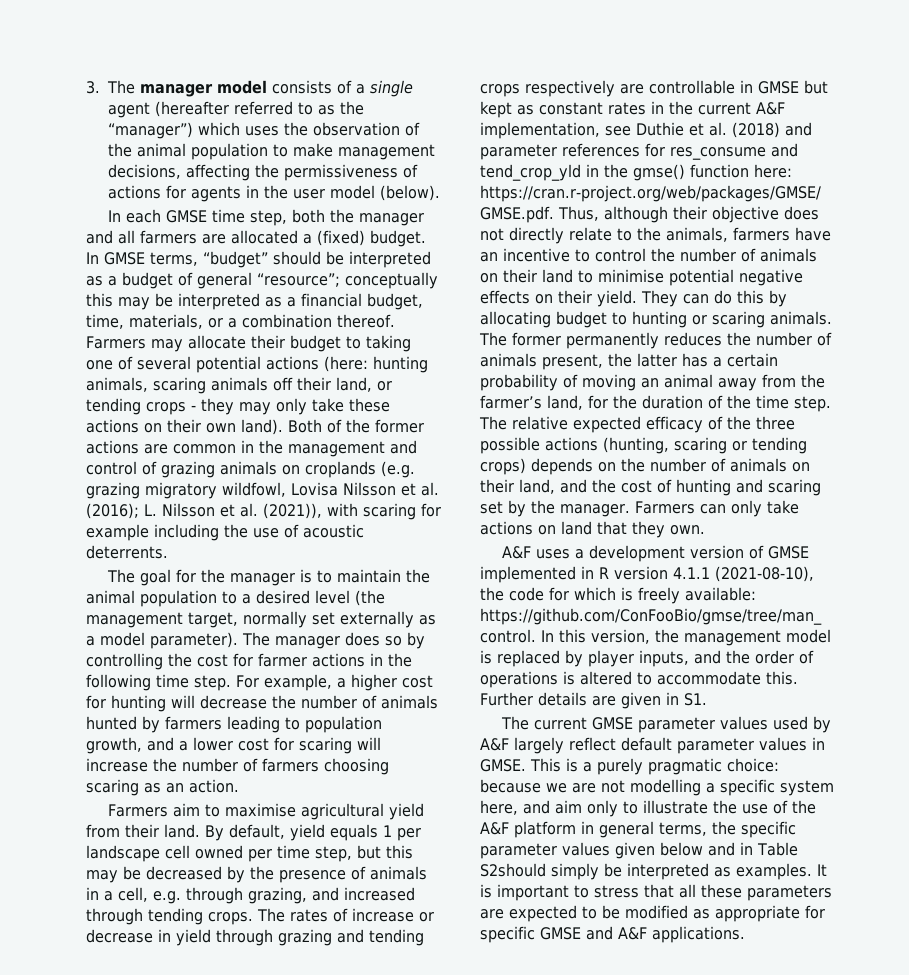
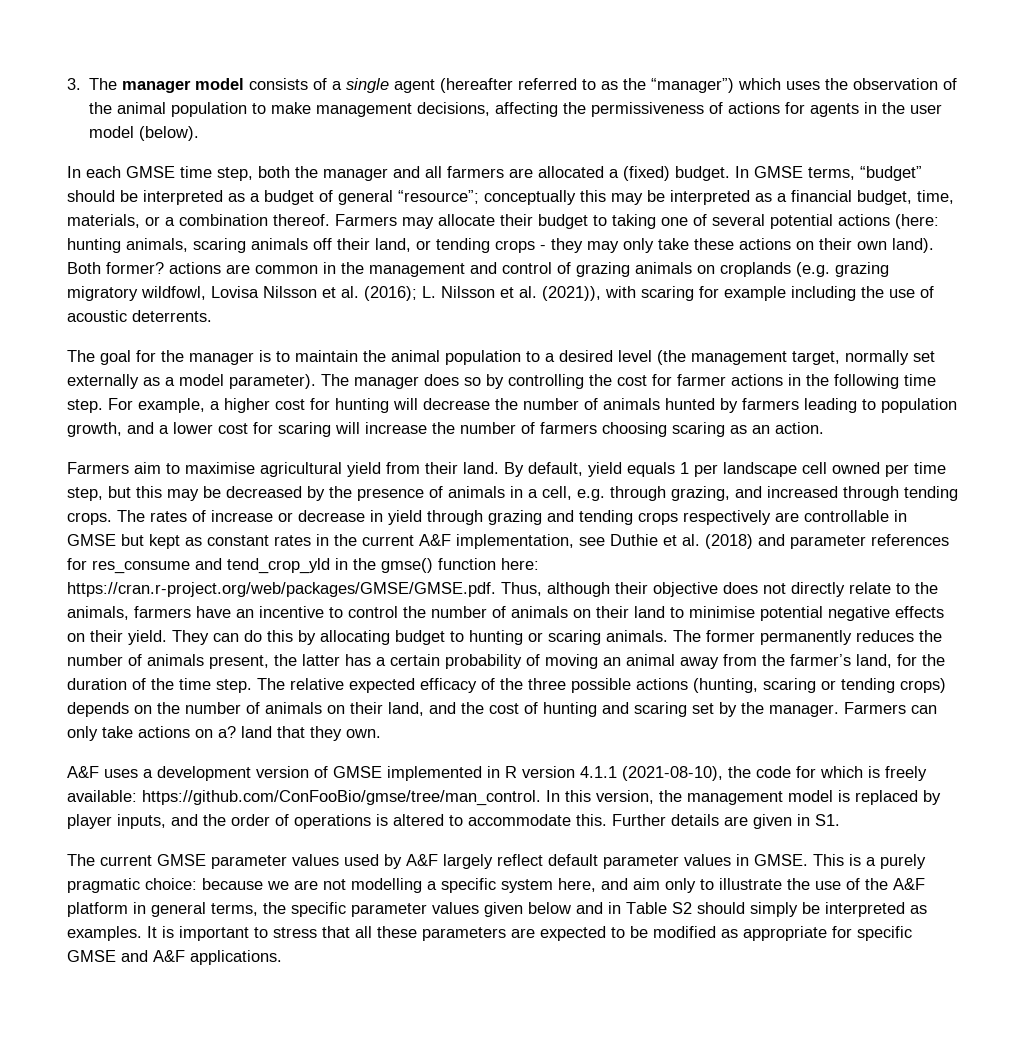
[327,419,424,433] of the former -> [106,262,164,274] former?
(556, 530) none -> [218,726,236,738] a?
[480,863,546,877] S2should -> [672,902,745,914] S2 should

